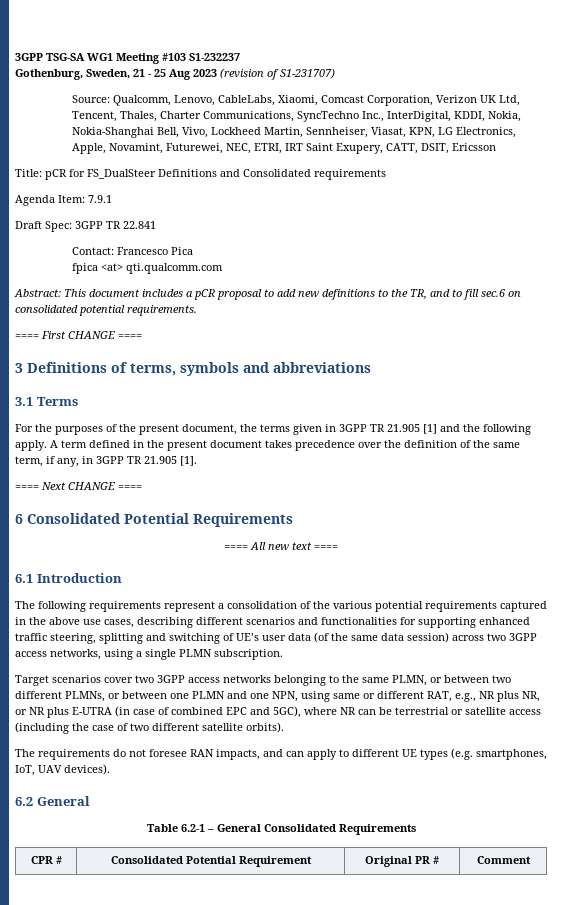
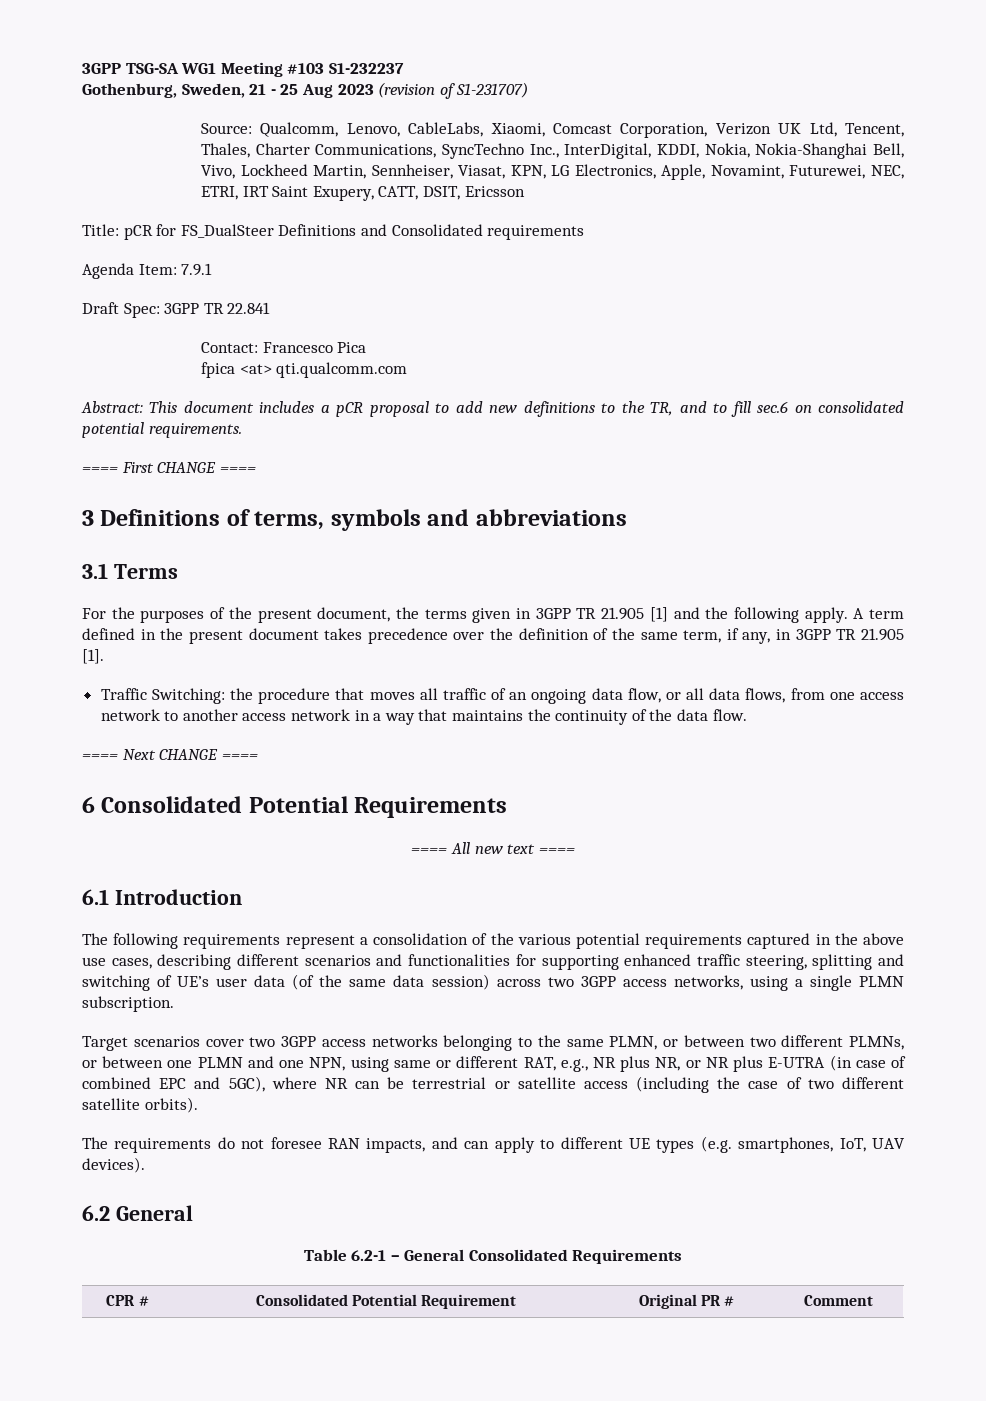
(197, 461) none -> [100,688,904,704] [100,709,747,725] // Traffic Switching: the procedure that moves all traffic of an ongoing data flow, or all data flows, from one access network to another access network in a way that maintains the continuity of the data flow.

